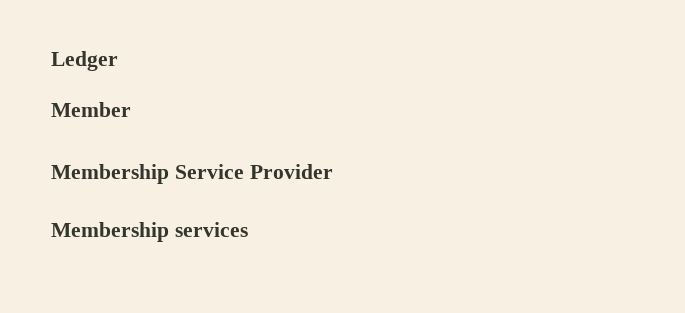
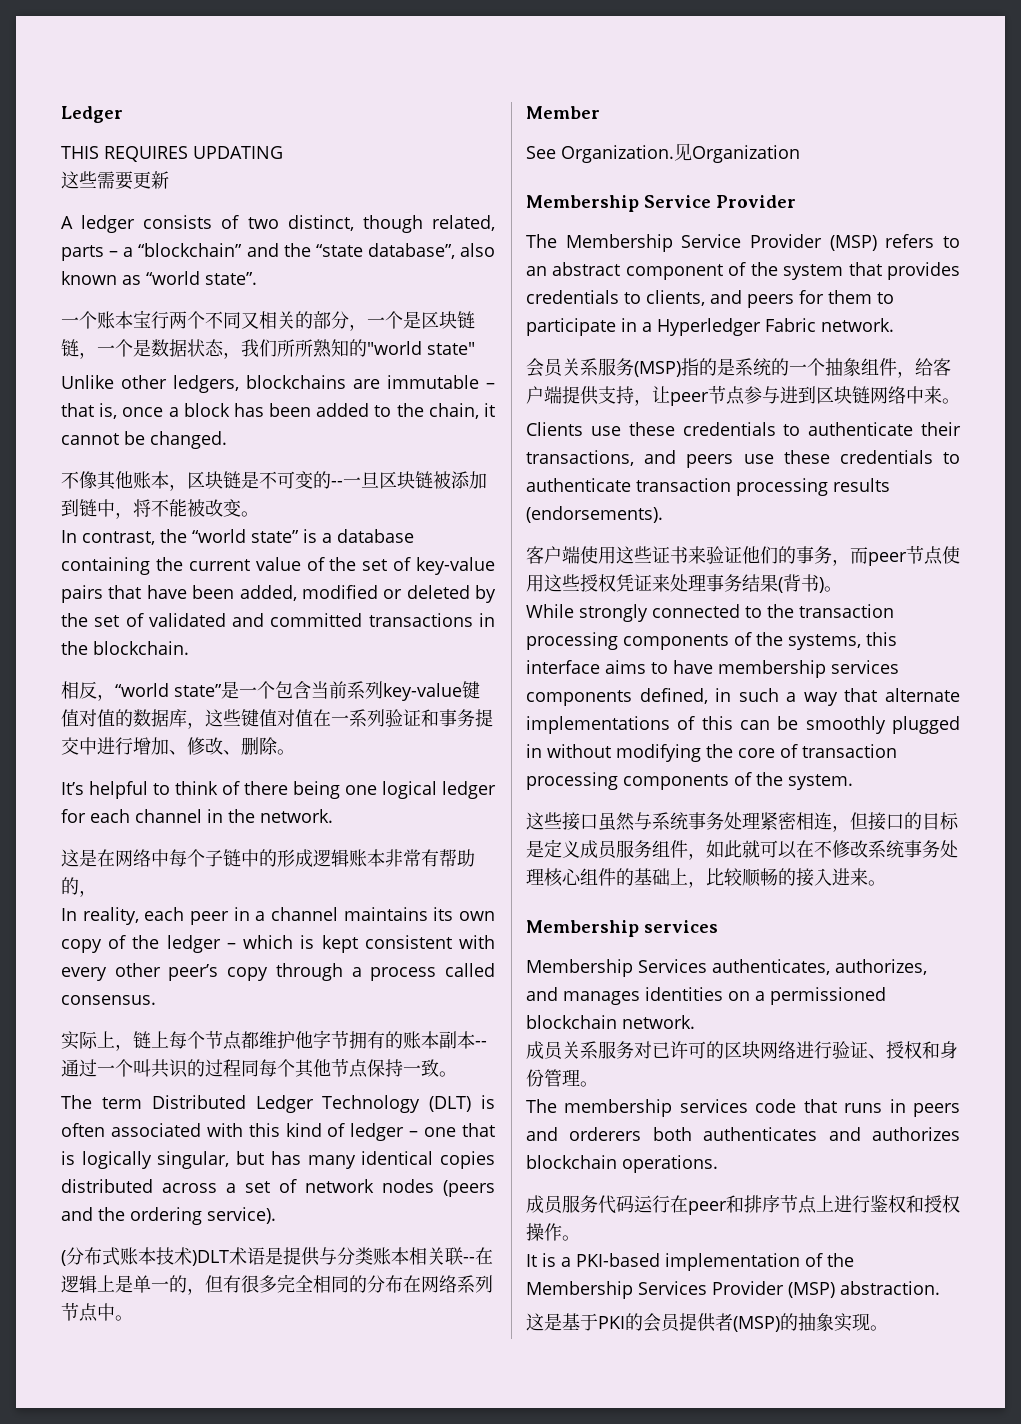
[51,102,131,117] [51,164,333,184] [51,222,248,242] Member // Membership Service Provider // Membership services -> [61,146,283,162] [61,171,169,190] [61,215,495,233] [61,243,495,261] [61,271,257,285] [61,310,475,331] [61,339,475,359] [61,375,495,393] [61,403,496,419] [61,431,227,449] [61,471,487,491] [61,499,259,519] [61,529,414,545] [61,557,495,575] [61,585,496,603] [61,613,495,627] [61,641,189,655] [61,681,480,701] [61,709,493,729] [61,737,295,755] [61,781,496,799] [61,809,333,823] [61,849,475,867] [61,877,97,897] [61,907,495,925] [61,935,496,953] [61,963,495,981] [61,995,156,1005] [61,1030,487,1051] [61,1059,457,1078] [61,1095,495,1113] [61,1123,496,1141] [61,1151,496,1169] [61,1179,495,1197] [61,1207,276,1225] [61,1247,493,1266] [61,1274,493,1295] [61,1303,133,1322] [526,106,600,119] [526,143,800,163] [526,195,796,212] [526,234,960,252] [526,262,960,280] [526,290,894,308] [526,318,894,336] [526,358,951,378] [526,386,960,406] [526,422,961,436] [526,450,960,468] [526,478,890,496] [526,506,663,523] [526,546,960,566] [526,574,842,593] [526,604,894,622] [526,632,897,650] [526,660,899,678] [526,688,960,706] [526,716,960,734] [526,744,897,762] [526,772,853,790] [526,812,959,832] [526,839,958,860] [526,868,886,888] [526,920,718,937] [526,959,927,977] [526,987,886,1005] [526,1015,695,1029] [526,1041,958,1060] [526,1069,598,1087] [526,1099,960,1117] [526,1127,960,1141] [526,1155,718,1173] [526,1195,960,1215] [526,1223,580,1241] [526,1253,854,1271] [526,1281,940,1299] [526,1313,888,1332] THIS REQUIRES UPDATING // 这些需要更新 // A ledger consists of two distinct, though related, parts – a “blockchain” and the “state database”, also known as “world state”. // 一个账本宝行两个不同又相关的部分，一个是区块链链，一个是数据状态，我们所所熟知的"world state" // Unlike other ledgers, blockchains are immutable – that is, once a block has been added to the chain, it cannot be changed. // 不像其他账本，区块链是不可变的--一旦区块链被添加到链中，将不能被改变。 // In contrast, the “world state” is a database containing the current value of the set of key-value pairs that have been added, modified or deleted by the set of validated and committed transactions in the blockchain. // 相反，“world state”是一个包含当前系列key-value键值对值的数据库，这些键值对值在一系列验证和事务提交中进行增加、修改、删除。 // It’s helpful to think of there being one logical ledger for each channel in the network. // 这是在网络中每个子链中的形成逻辑账本非常有帮助的， // In reality, each peer in a channel maintains its own copy of the ledger – which is kept consistent with every other peer’s copy through a process called consensus. // 实际上，链上每个节点都维护他字节拥有的账本副本--通过一个叫共识的过程同每个其他节点保持一致。 // The term Distributed Ledger Technology (DLT) is often associated with this kind of ledger – one that is logically singular, but has many identical copies distributed across a set of network nodes (peers and the ordering service). // (分布式账本技术)DLT术语是提供与分类账本相关联--在逻辑上是单一的，但有很多完全相同的分布在网络系列节点中。 // Member // See Organization.见Organization // Membership Service Provider // The Membership Service Provider (MSP) refers to an abstract component of the system that provides credentials to clients, and peers for them to participate in a Hyperledger Fabric network. // 会员关系服务(MSP)指的是系统的一个抽象组件，给客户端提供支持，让peer节点参与进到区块链网络中来。 // Clients use these credentials to authenticate their transactions, and peers use these credentials to authenticate transaction processing results (endorsements). // 客户端使用这些证书来验证他们的事务，而peer节点使用这些授权凭证来处理事务结果(背书)。 // While strongly connected to the transaction processing components of the systems, this interface aims to have membership services components defined, in such a way that alternate implementations of this can be smoothly plugged in without modifying the core of transaction processing components of the system. // 这些接口虽然与系统事务处理紧密相连，但接口的目标是定义成员服务组件，如此就可以在不修改系统事务处理核心组件的基础上，比较顺畅的接入进来。 // Membership services // Membership Services authenticates, authorizes, and manages identities on a permissioned blockchain network. // 成员关系服务对已许可的区块网络进行验证、授权和身份管理。 // The membership services code that runs in peers and orderers both authenticates and authorizes blockchain operations. // 成员服务代码运行在peer和排序节点上进行鉴权和授权操作。 // It is a PKI-based implementation of the Membership Services Provider (MSP) abstraction. // 这是基于PKI的会员提供者(MSP)的抽象实现。

